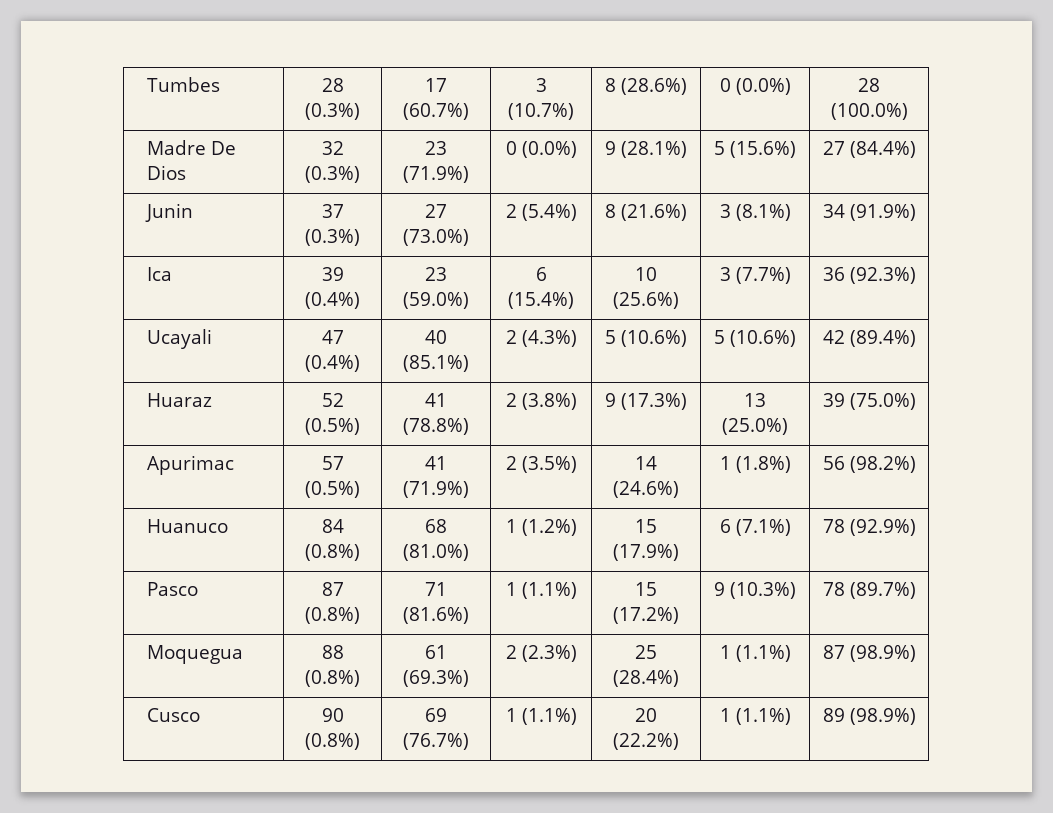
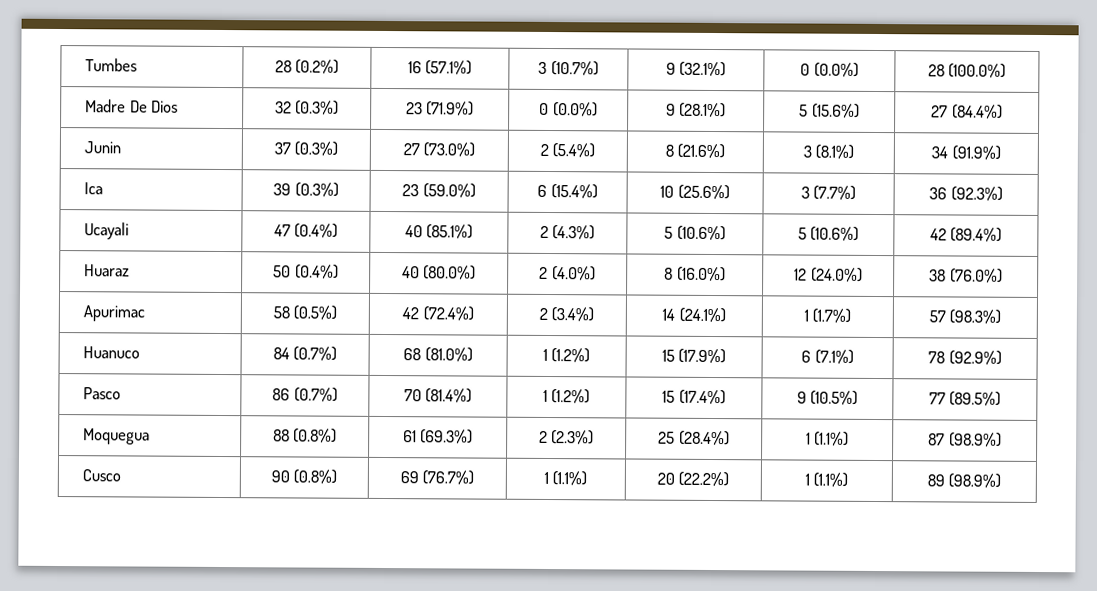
[305,103,360,120] [425,78,447,92] [403,103,469,120] (0.3%) | 17 (60.7%) -> [295,59,340,74] [407,60,473,75] (0.2%) | 16 (57.1%)
[605,78,687,95] 8 (28.6%) -> [665,61,727,77] 9 (32.1%)
[305,292,360,309] (0.4%) -> [294,182,339,197] (0.3%)
[321,393,344,407] [305,418,360,435] [425,393,447,407] [403,418,469,435] [505,393,577,410] [605,393,687,410] [744,393,766,407] [722,418,788,435] [822,393,916,410] 52 (0.5%) | 41 (78.8%) | 2 (3.8%) | 9 (17.3%) | 13 (25.0%) | 39 (75.0%) -> [273,264,339,279] [401,265,477,280] [539,266,596,281] [664,266,726,282] [794,267,863,282] [929,268,1003,283] 50 (0.4%) | 40 (80.0%) | 2 (4.0%) | 8 (16.0%) | 12 (24.0%) | 38 (76.0%)
[321,456,344,470] [305,481,360,498] [425,456,447,470] [403,481,469,498] [505,456,577,473] 57 (0.5%) | 41 (71.9%) | 2 (3.5%) -> [272,305,338,320] [402,306,474,321] [538,307,595,322] 58 (0.5%) | 42 (72.4%) | 2 (3.4%)
[613,481,679,498] [719,456,791,473] [822,456,916,473] (24.6%) | 1 (1.8%) | 56 (98.2%) -> [678,307,726,323] [803,308,852,323] [928,309,1002,324] (24.1%) | 1 (1.7%) | 57 (98.3%)
[305,544,360,561] (0.8%) -> [293,346,338,361] (0.7%)
[321,582,344,596] [305,607,360,624] [425,582,447,596] [403,607,469,624] [505,582,577,599] [635,582,657,596] [613,607,679,624] [714,582,796,599] [822,582,916,599] 87 (0.8%) | 71 (81.6%) | 1 (1.1%) | 15 (17.2%) | 9 (10.3%) | 78 (89.7%) -> [272,387,338,402] [403,388,473,403] [542,389,591,404] [662,389,726,405] [796,390,859,405] [928,391,1002,406] 86 (0.7%) | 70 (81.4%) | 1 (1.2%) | 15 (17.4%) | 9 (10.5%) | 77 (89.5%)

